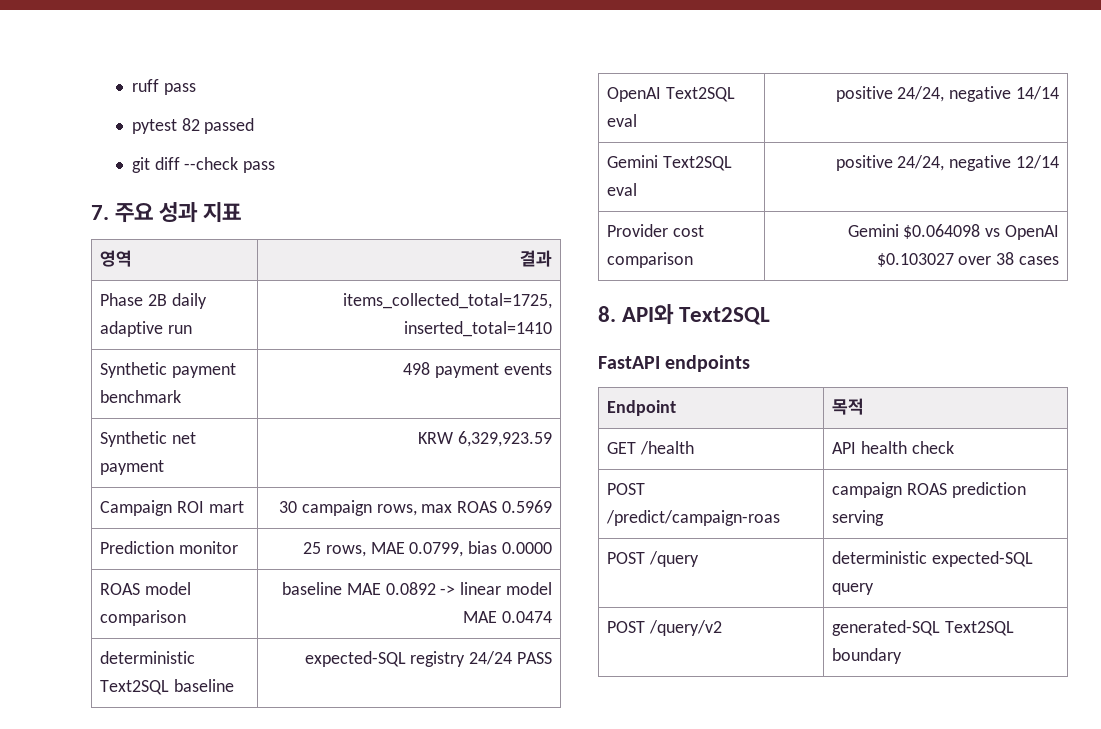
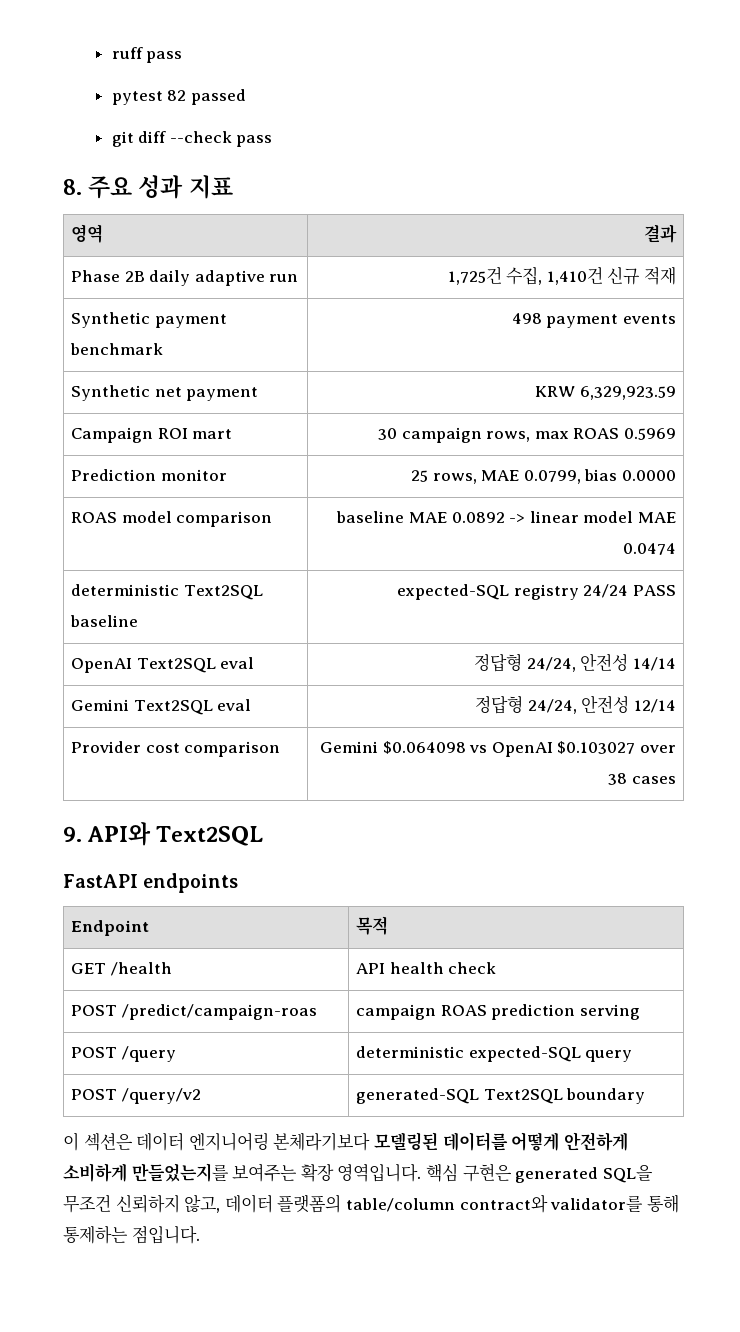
[91,205,109,220] 7. -> [63,179,82,195] 8.
[343,293,553,309] [404,321,553,337] items_collected_total=1725, inserted_total=1410 -> [447,266,676,285] 1,725건 수집, 1,410건 신규 적재
[835,86,1012,102] positive 24/24, negative -> [474,653,629,672] 정답형 24/24, 안전성
[835,155,1012,171] positive 24/24, negative -> [475,695,630,714] 정답형 24/24, 안전성
[598,306,616,322] 8. -> [63,826,82,842] 9.
(902, 656) none -> [63,1132,628,1151] [63,1163,653,1183] [63,1194,679,1213] [63,1225,200,1244] // 이 섹션은 데이터 엔지니어링 본체라기보다 모델링된 데이터를 어떻게 안전하게 소비하게 만들었는지를 보여주는 확장 영역입니다. 핵심 구현은 generated SQL을 무조건 신뢰하지 않고, 데이터 플랫폼의 table/column contract와 validator를 통해 통제하는 점입니다.

